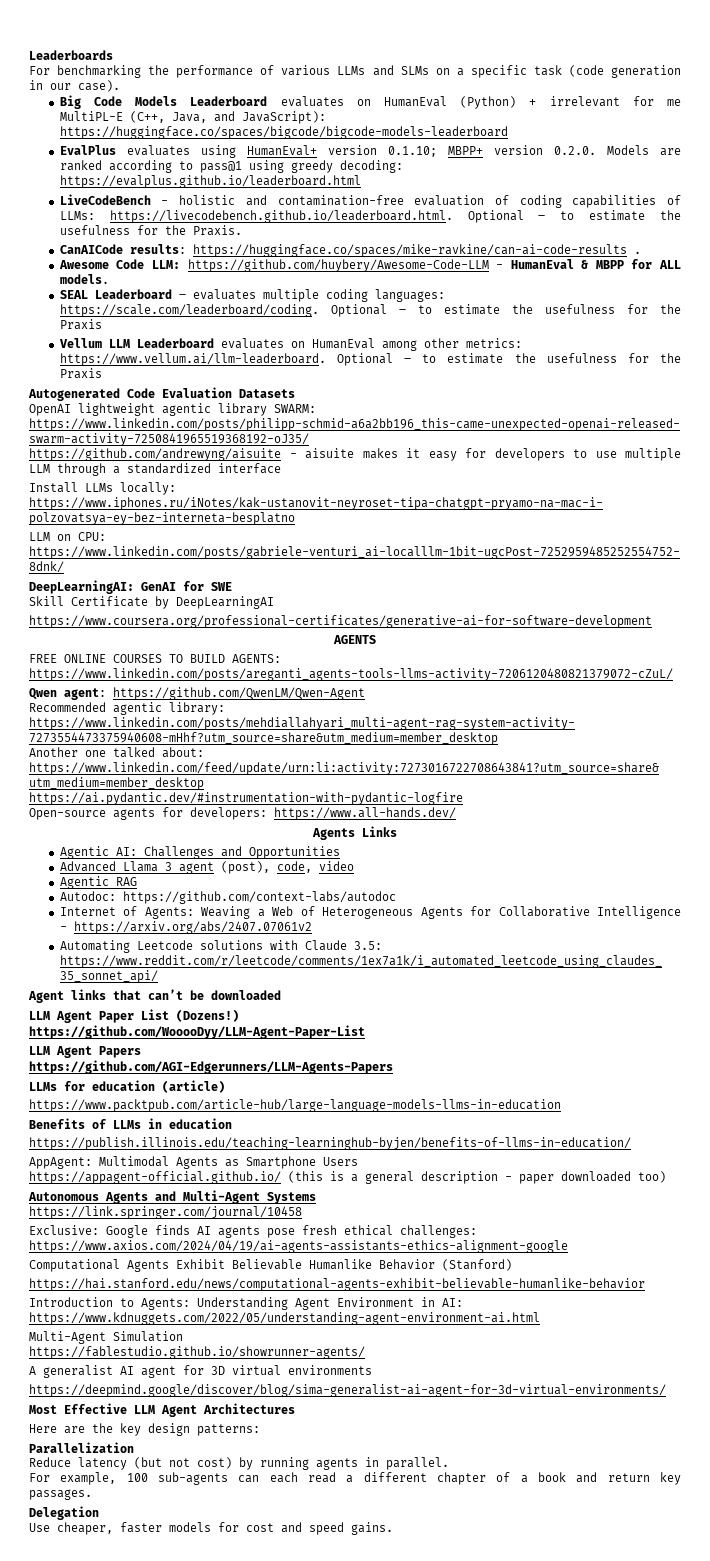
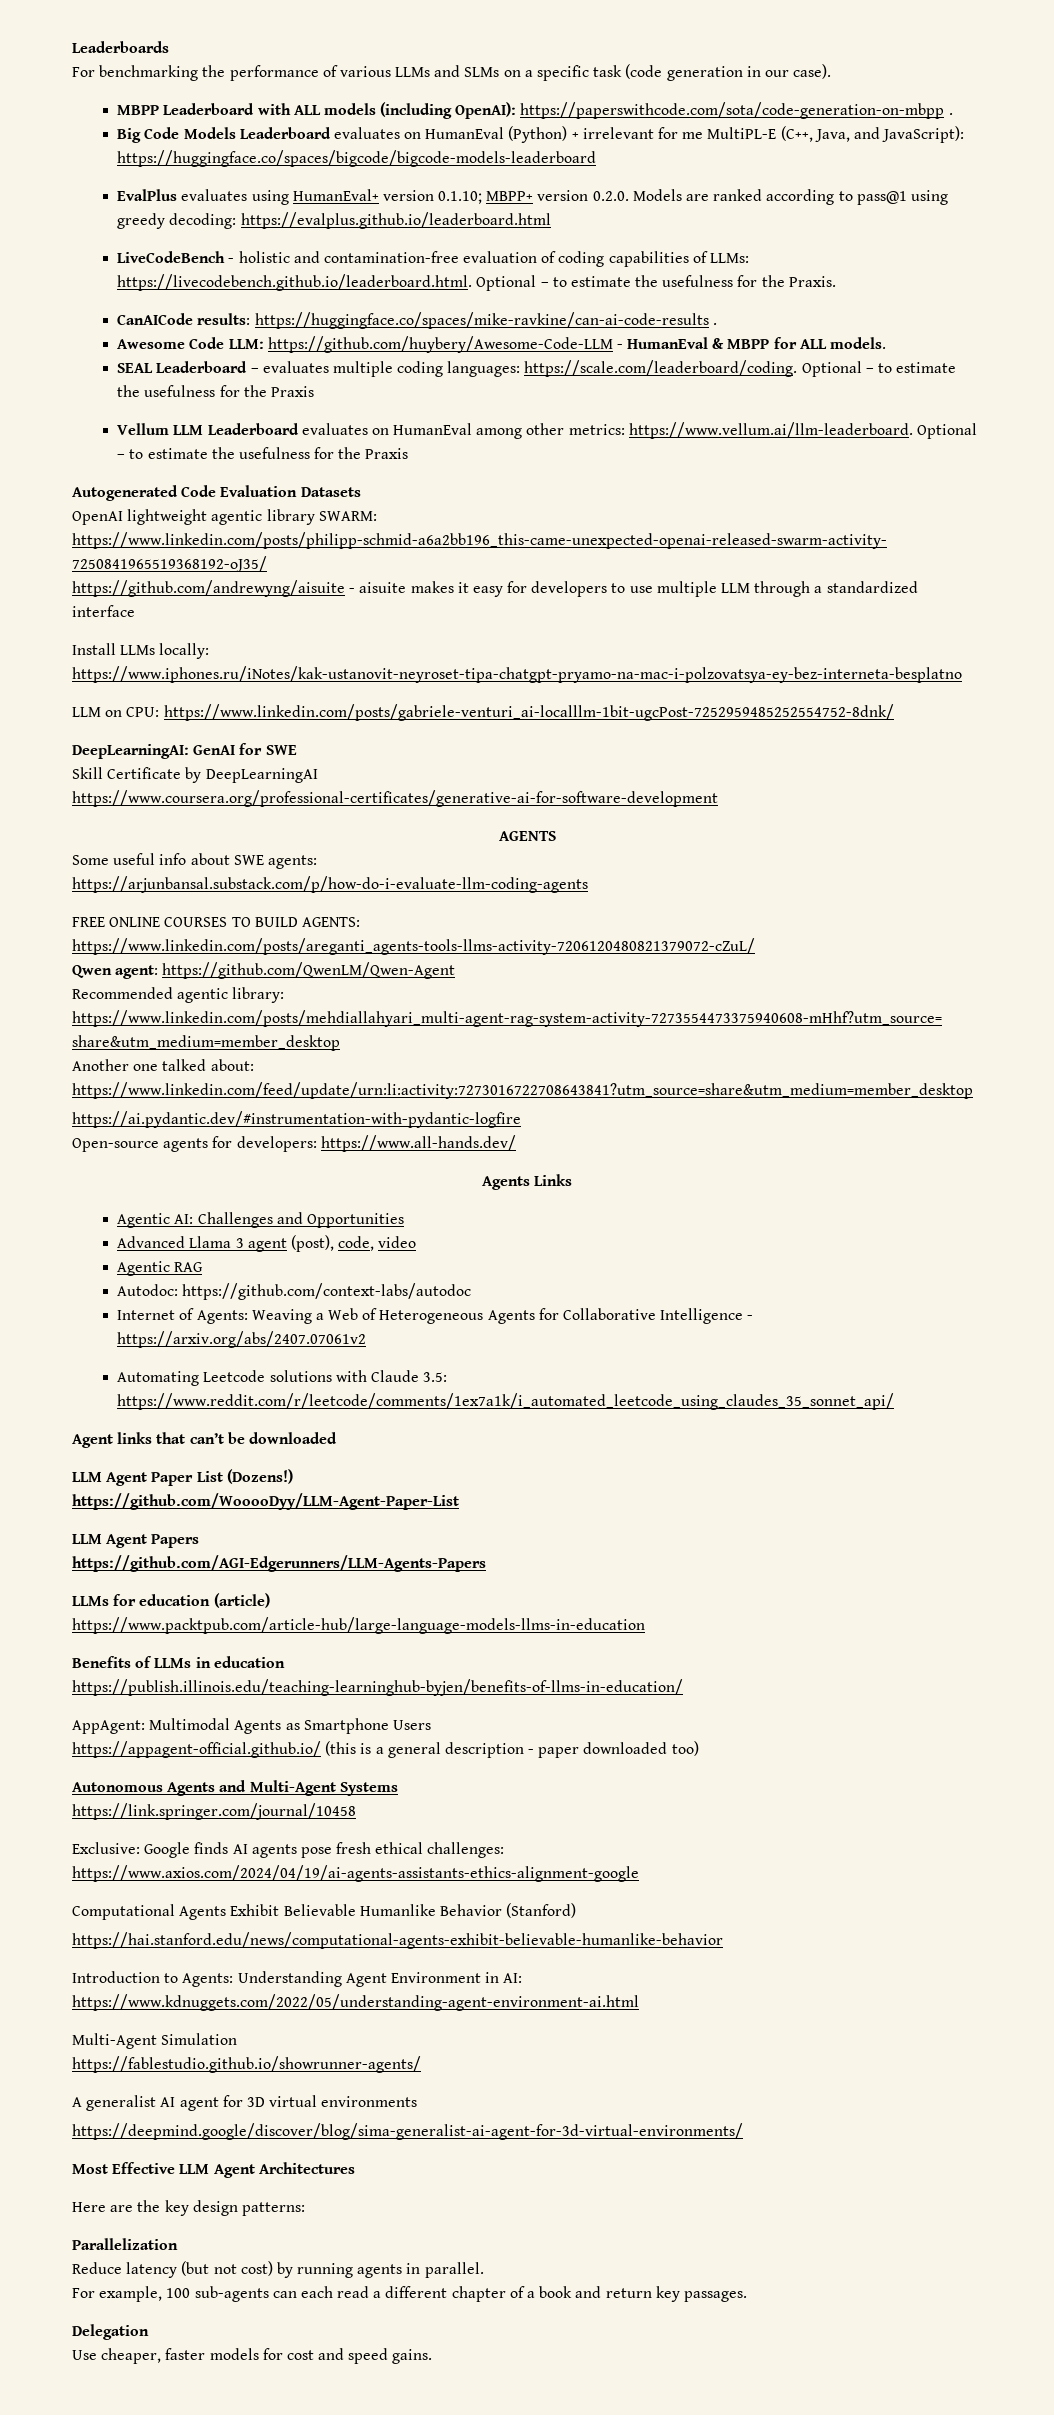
(120, 86) none -> [117,102,953,119] // MBPP Leaderboard with ALL models (including OpenAI): https://paperswithcode.com/sota/code-generation-on-mbpp .
(376, 639) none -> [72,853,317,869] [72,876,588,893] // Some useful info about SWE agents: // https://arjunbansal.substack.com/p/how-do-i-evaluate-llm-coding-agents

